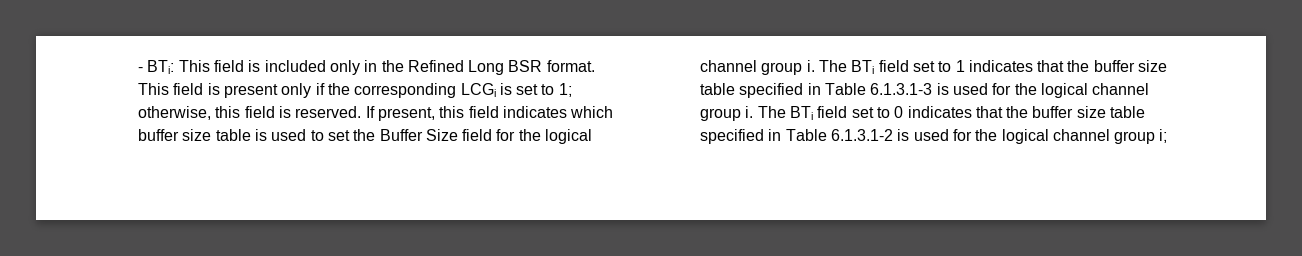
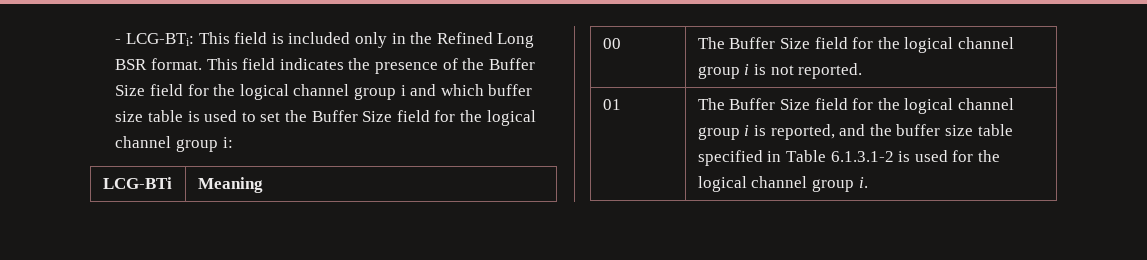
[147,60,175,74] BTi: -> [126,33,195,46] LCG-BTi:
[207,83,572,98] [137,106,567,121] is present only if the corresponding LCGi is set to 1; otherwise, this field is reserved. If present, this field indicates -> [279,58,535,74] [115,84,437,100] indicates the presence of the Buffer Size field for the logical channel group i and
[806,60,1168,74] [699,83,1150,98] [699,106,1003,121] i. The BTi field set to 1 indicates that the buffer size table specified in Table 6.1.3.1-3 is used for the logical channel group i. The BTi field set to 0 indicates that -> [222,137,233,148] [102,177,172,189] [197,177,263,193] [602,38,621,49] [697,37,1014,53] [697,63,863,79] [602,99,621,110] [697,98,1014,114] [697,124,866,140] i: // LCG-BTi | Meaning // 00 | The Buffer Size field for the logical channel group i is not reported. // 01 | The Buffer Size field for the logical channel group i is reported, and
[1159,129,1168,143] i; -> [858,177,868,188] i.

